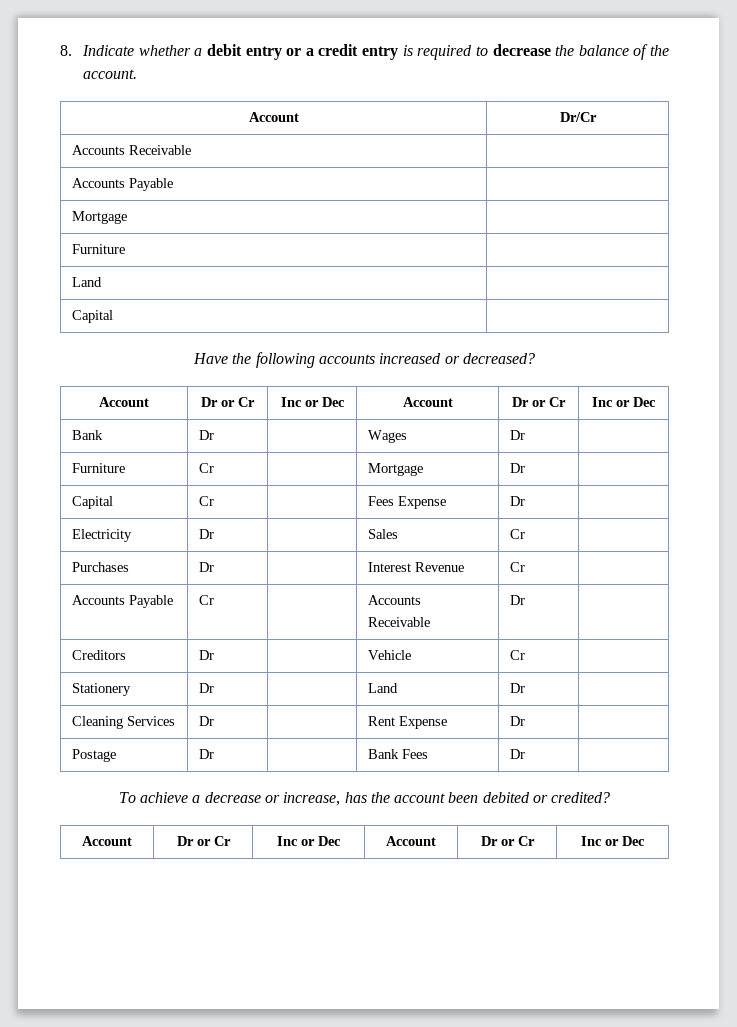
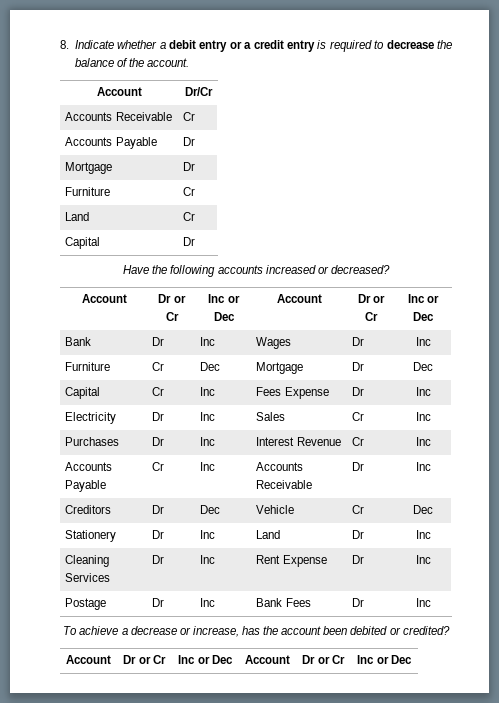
[72,178,174,191] [72,211,128,224] [72,244,126,254] [72,277,103,287] [72,310,114,323] // Accounts Payable | // Mortgage | // Furniture | // Land | // Capital | -> [183,112,196,121] [65,137,157,149] [183,137,196,146] [65,162,113,174] [183,162,196,171] [65,187,111,196] [183,187,196,196] [65,212,90,221] [183,212,196,221] [65,237,101,249] [183,237,196,246] Cr // Accounts Payable | Dr // Mortgage | Dr // Furniture | Cr // Land | Cr // Capital | Dr
(215, 435) none -> [200,337,216,346] Inc
(526, 435) none -> [415,337,431,346] Inc
(215, 468) none -> [200,362,221,371] Dec
(526, 468) none -> [413,362,433,371] Dec
(215, 501) none -> [200,387,216,396] Inc
(526, 501) none -> [415,387,431,396] Inc
(215, 534) none -> [200,412,216,421] Inc
(526, 534) none -> [415,412,431,421] Inc
(215, 567) none -> [200,437,216,446] Inc
(526, 567) none -> [415,437,431,446] Inc
(215, 600) none -> [200,462,216,471] Inc
(526, 600) none -> [415,462,431,471] Inc
(215, 655) none -> [200,505,221,514] Dec
(526, 655) none -> [413,505,433,514] Dec
(215, 688) none -> [200,530,216,539] Inc
(526, 688) none -> [415,530,431,539] Inc
(215, 721) none -> [200,555,216,564] Inc
(526, 721) none -> [415,555,431,564] Inc
(215, 754) none -> [200,598,216,607] Inc
(526, 754) none -> [415,598,431,607] Inc

